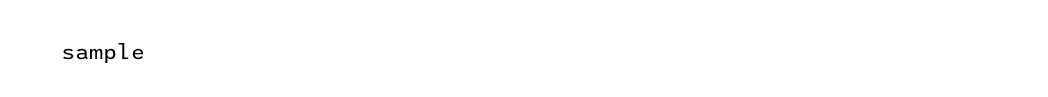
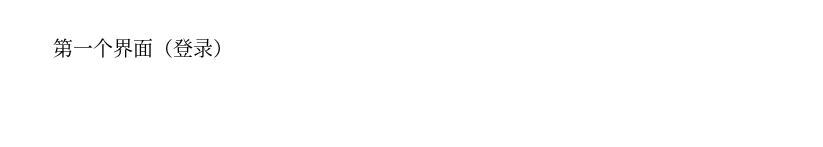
[61,43,145,63] sample -> [53,38,233,58] 第一个界面（登录）

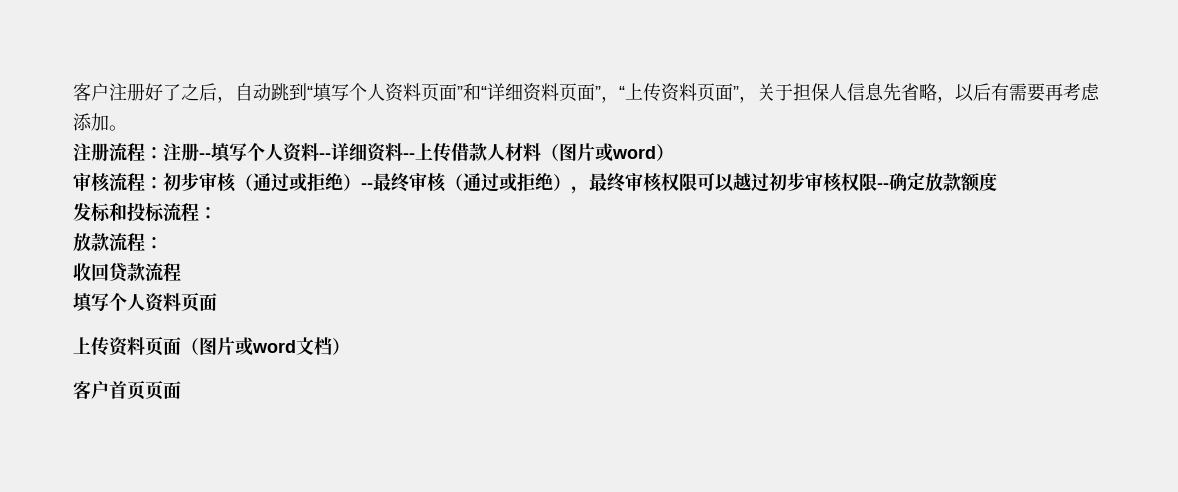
[53,38,233,58] 第一个界面（登录） -> [73,83,1100,103] [73,113,127,131] [73,143,674,163] [73,172,997,194] [73,202,217,222] [73,233,163,252] [73,262,181,283] [73,292,217,313] [73,336,350,356] [73,380,181,400] 客户注册好了之后，自动跳到“填写个人资料页面”和“详细资料页面”，“上传资料页面”，关于担保人信息先省略，以后有需要再考虑添加。 // 注册流程：注册--填写个人资料--详细资料--上传借款人材料（图片或word） // 审核流程：初步审核（通过或拒绝）--最终审核（通过或拒绝），最终审核权限可以越过初步审核权限--确定放款额度 // 发标和投标流程： // 放款流程： // 收回贷款流程 // 填写个人资料页面 // 上传资料页面（图片或word文档） // 客户首页页面

